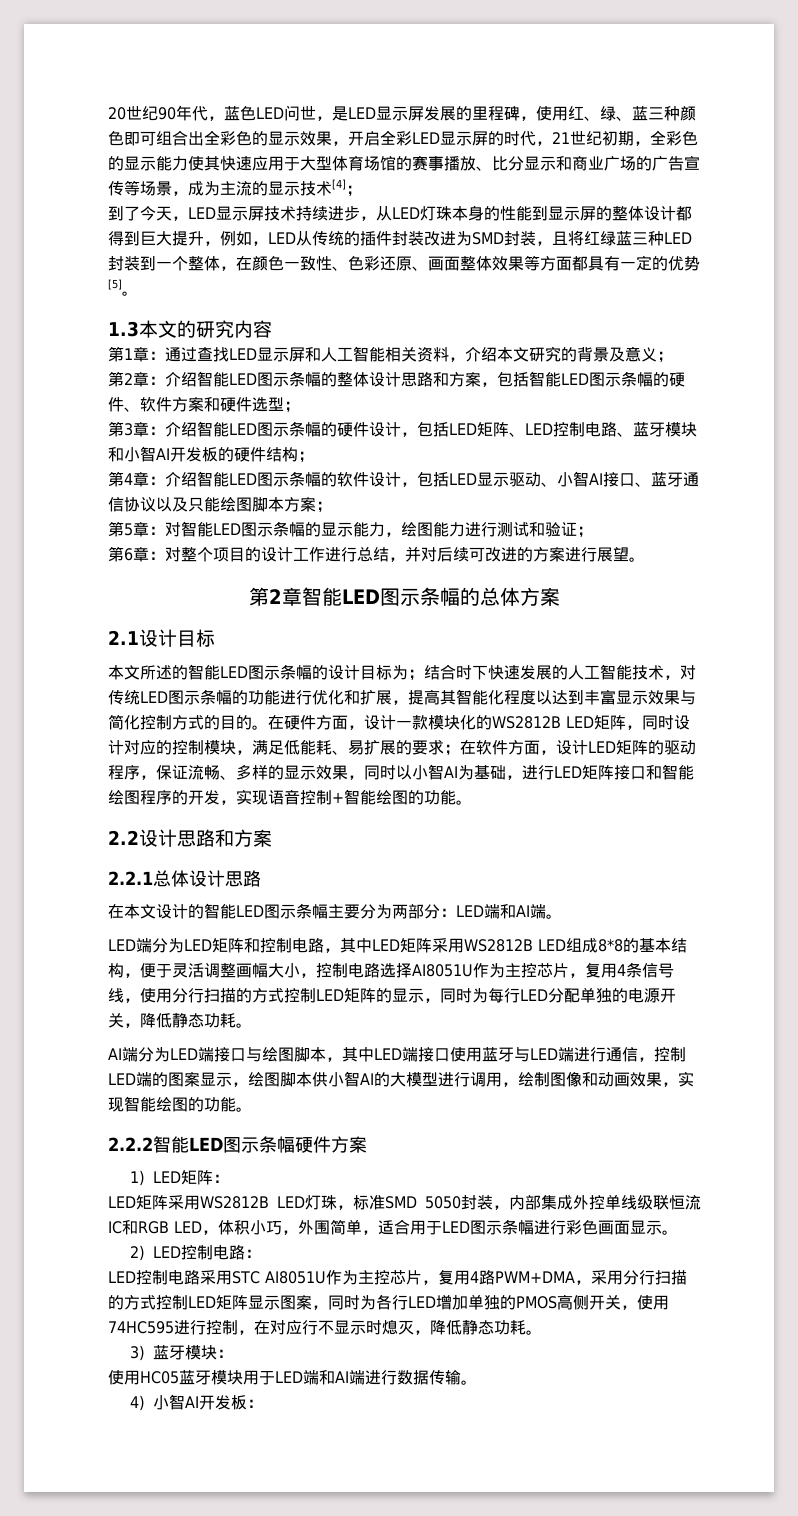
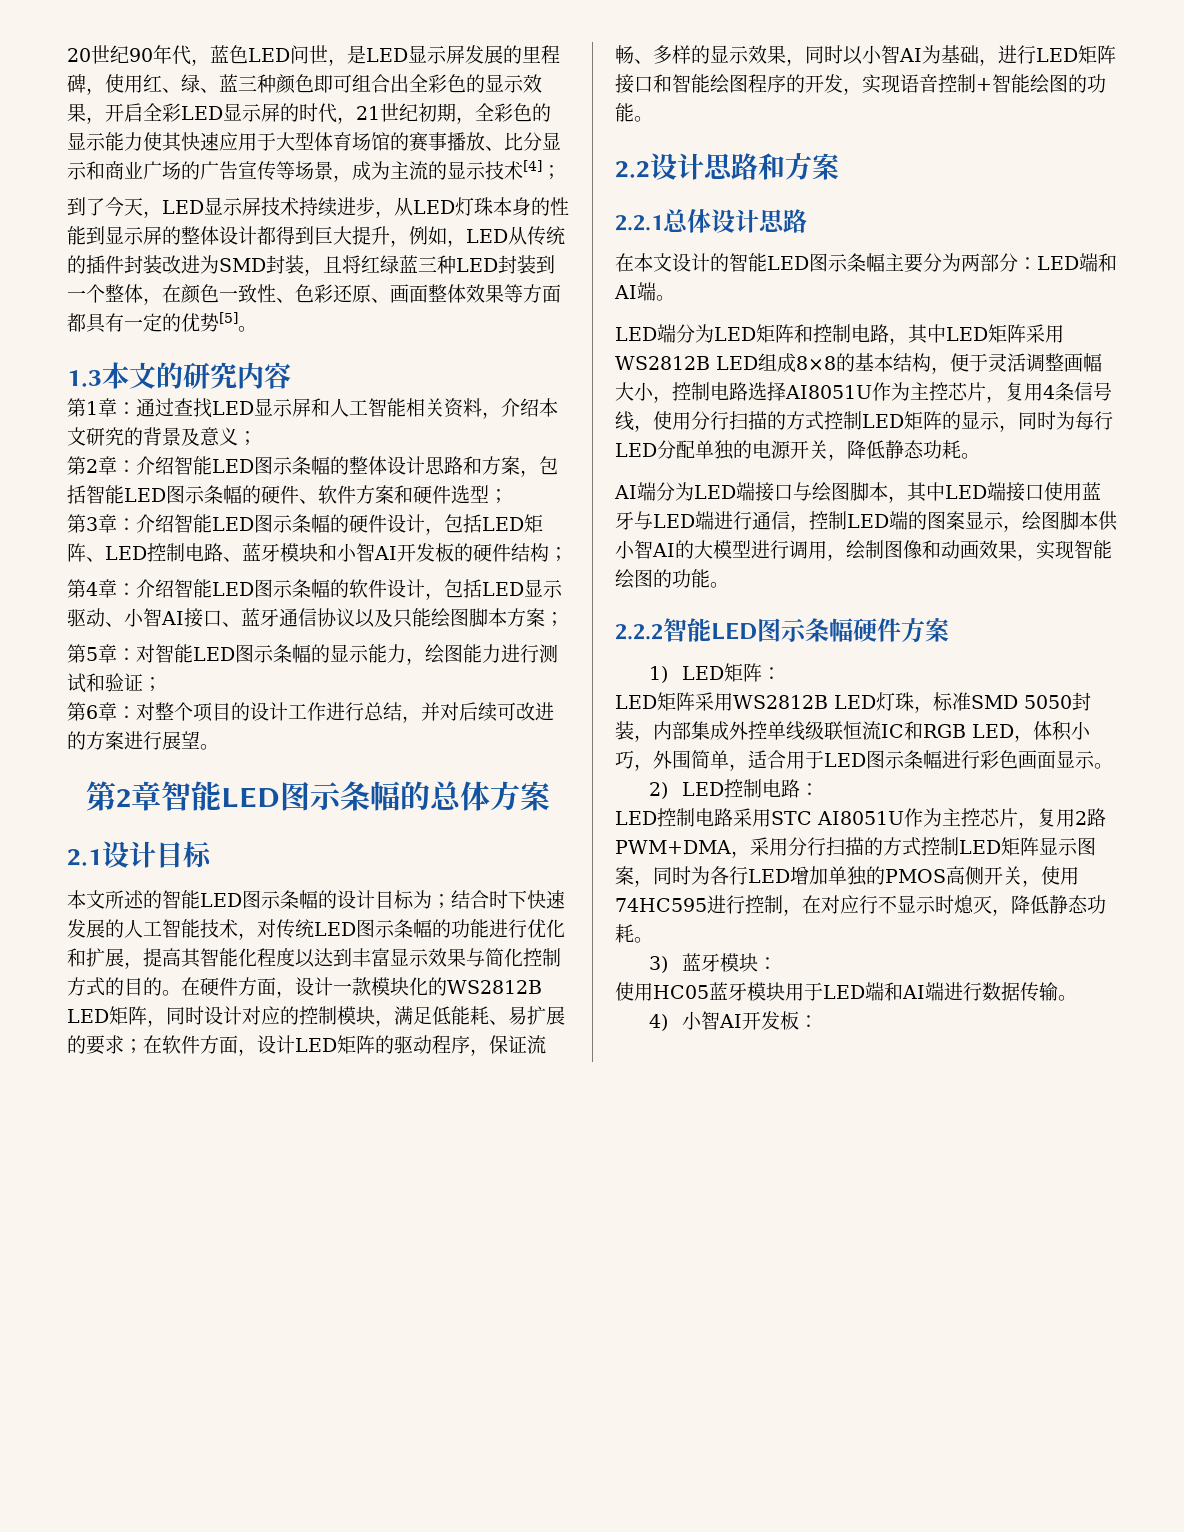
[598,939,623,952] 8*8 -> [796,356,836,370] 8×8
[469,1271,479,1283] 4 -> [1075,811,1087,825] 2

